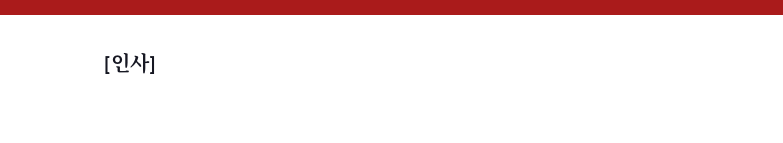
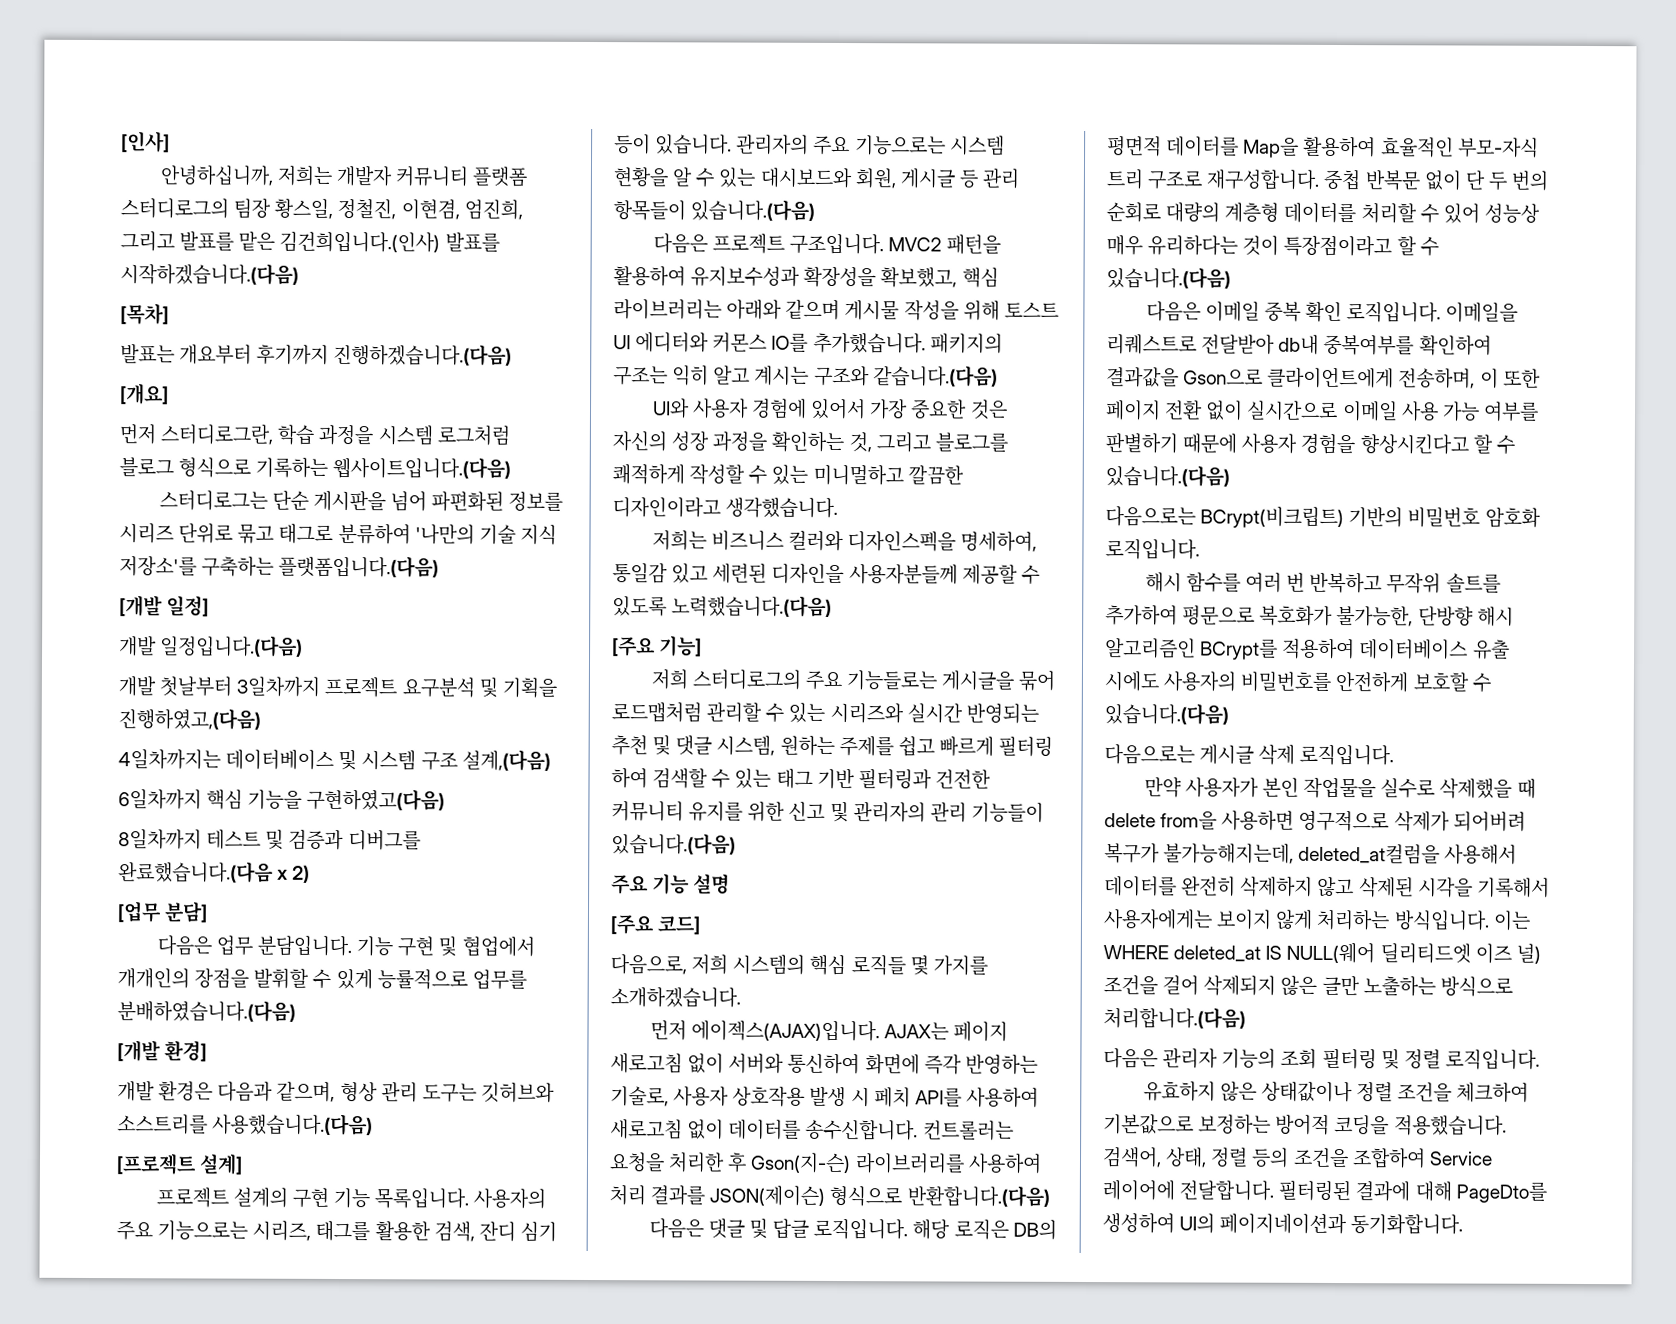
(156, 63) none -> [159,164,528,187] [120,197,523,220] [120,230,500,253] [120,263,299,285] [120,303,169,325] [120,343,513,366] [120,383,169,405] [119,424,510,446] [119,456,512,479] [158,490,564,512] [119,523,557,545] [119,555,440,578] [119,595,210,617] [119,635,304,657] [118,675,557,698] [118,708,261,730] [118,749,551,771] [118,788,446,811] [118,829,421,851] [118,861,311,883] [117,901,209,923] [156,935,535,957] [117,967,527,990] [117,1000,296,1022] [117,1040,208,1062] [117,1080,555,1103] [117,1113,374,1136] [116,1153,244,1175] [155,1187,547,1209] [116,1220,557,1242] [614,133,1005,156] [613,167,1020,189] [613,199,816,221] [652,233,1002,255] [613,266,999,288] [613,299,1059,321] [613,332,1003,354] [613,364,998,387] [651,398,1008,420] [612,431,1008,453] [612,464,964,486] [612,497,839,519] [651,530,1038,552] [612,563,1040,585] [612,595,833,617] [612,635,703,657] [650,669,1056,691] [611,701,1039,724] [611,735,1054,757] [611,768,991,790] [611,801,1044,823] [611,833,736,855] [611,873,731,895] [610,915,701,935] [610,954,988,976] [610,987,741,1008] [649,1020,1009,1042] [610,1053,1038,1075] [610,1085,1039,1108] [610,1119,1014,1141] [609,1151,1042,1174] [609,1184,1050,1207] [648,1218,1057,1240] [1107,135,1539,158] [1106,168,1549,191] [1106,202,1540,224] [1106,235,1439,257] [1106,267,1231,289] [1145,301,1519,323] [1106,334,1492,356] [1106,366,1541,389] [1105,400,1539,422] [1105,433,1515,455] [1105,465,1230,487] [1105,506,1541,529] [1105,539,1200,560] [1144,572,1501,594] [1105,604,1514,627] [1105,638,1510,660] [1104,671,1491,693] [1104,703,1229,725] [1104,744,1395,766] [1143,776,1536,799] [1104,810,1526,832] [1104,843,1518,865] [1104,875,1550,898] [1103,908,1531,931] [1103,941,1541,964] [1103,975,1513,997] [1103,1007,1246,1029] [1103,1047,1540,1070] [1142,1081,1530,1103] [1103,1114,1507,1136] [1102,1147,1493,1169] [1102,1179,1547,1203] [1102,1213,1464,1235] // 안녕하십니까, 저희는 개발자 커뮤니티 플랫폼 스터디로그의 팀장 황스일, 정철진, 이현겸, 엄진희, 그리고 발표를 맡은 김건희입니다.(인사) 발표를 시작하겠습니다.(다음) // [목차] // 발표는 개요부터 후기까지 진행하겠습니다.(다음) // [개요] // 먼저 스터디로그란, 학습 과정을 시스템 로그처럼 블로그 형식으로 기록하는 웹사이트입니다.(다음) // 스터디로그는 단순 게시판을 넘어 파편화된 정보를 시리즈 단위로 묶고 태그로 분류하여 '나만의 기술 지식 저장소'를 구축하는 플랫폼입니다.(다음) // [개발 일정] // 개발 일정입니다.(다음) // 개발 첫날부터 3일차까지 프로젝트 요구분석 및 기획을 진행하였고,(다음) // 4일차까지는 데이터베이스 및 시스템 구조 설계,(다음) // 6일차까지 핵심 기능을 구현하였고(다음) // 8일차까지 테스트 및 검증과 디버그를 완료했습니다.(다음 x 2) // [업무 분담] // 다음은 업무 분담입니다. 기능 구현 및 협업에서 개개인의 장점을 발휘할 수 있게 능률적으로 업무를 분배하였습니다.(다음) // [개발 환경] // 개발 환경은 다음과 같으며, 형상 관리 도구는 깃허브와 소스트리를 사용했습니다.(다음) // [프로젝트 설계] // 프로젝트 설계의 구현 기능 목록입니다. 사용자의 주요 기능으로는 시리즈, 태그를 활용한 검색, 잔디 심기 등이 있습니다. 관리자의 주요 기능으로는 시스템 현황을 알 수 있는 대시보드와 회원, 게시글 등 관리 항목들이 있습니다.(다음) // 다음은 프로젝트 구조입니다. MVC2 패턴을 활용하여 유지보수성과 확장성을 확보했고, 핵심 라이브러리는 아래와 같으며 게시물 작성을 위해 토스트 UI 에디터와 커몬스 IO를 추가했습니다. 패키지의 구조는 익히 알고 계시는 구조와 같습니다.(다음) // UI와 사용자 경험에 있어서 가장 중요한 것은 자신의 성장 과정을 확인하는 것, 그리고 블로그를 쾌적하게 작성할 수 있는 미니멀하고 깔끔한 디자인이라고 생각했습니다. // 저희는 비즈니스 컬러와 디자인스펙을 명세하여, 통일감 있고 세련된 디자인을 사용자분들께 제공할 수 있도록 노력했습니다.(다음) // [주요 기능] // 저희 스터디로그의 주요 기능들로는 게시글을 묶어 로드맵처럼 관리할 수 있는 시리즈와 실시간 반영되는 추천 및 댓글 시스템, 원하는 주제를 쉽고 빠르게 필터링 하여 검색할 수 있는 태그 기반 필터링과 건전한 커뮤니티 유지를 위한 신고 및 관리자의 관리 기능들이 있습니다.(다음) // 주요 기능 설명 // [주요 코드] // 다음으로, 저희 시스템의 핵심 로직들 몇 가지를 소개하겠습니다. // 먼저 에이젝스(AJAX)입니다. AJAX는 페이지 새로고침 없이 서버와 통신하여 화면에 즉각 반영하는 기술로, 사용자 상호작용 발생 시 페치 API를 사용하여 새로고침 없이 데이터를 송수신합니다. 컨트롤러는 요청을 처리한 후 Gson(지-슨) 라이브러리를 사용하여 처리 결과를 JSON(제이슨) 형식으로 반환합니다.(다음) // 다음은 댓글 및 답글 로직입니다. 해당 로직은 DB의 평면적 데이터를 Map을 활용하여 효율적인 부모-자식 트리 구조로 재구성합니다. 중첩 반복문 없이 단 두 번의 순회로 대량의 계층형 데이터를 처리할 수 있어 성능상 매우 유리하다는 것이 특장점이라고 할 수 있습니다.(다음) // 다음은 이메일 중복 확인 로직입니다. 이메일을 리퀘스트로 전달받아 db내 중복여부를 확인하여 결과값을 Gson으로 클라이언트에게 전송하며, 이 또한 페이지 전환 없이 실시간으로 이메일 사용 가능 여부를 판별하기 때문에 사용자 경험을 향상시킨다고 할 수 있습니다.(다음) // 다음으로는 BCrypt(비크립트) 기반의 비밀번호 암호화 로직입니다. // 해시 함수를 여러 번 반복하고 무작위 솔트를 추가하여 평문으로 복호화가 불가능한, 단방향 해시 알고리즘인 BCrypt를 적용하여 데이터베이스 유출 시에도 사용자의 비밀번호를 안전하게 보호할 수 있습니다.(다음) // 다음으로는 게시글 삭제 로직입니다. // 만약 사용자가 본인 작업물을 실수로 삭제했을 때 delete from을 사용하면 영구적으로 삭제가 되어버려 복구가 불가능해지는데, deleted_at컬럼을 사용해서 데이터를 완전히 삭제하지 않고 삭제된 시각을 기록해서 사용자에게는 보이지 않게 처리하는 방식입니다. 이는 WHERE deleted_at IS NULL(웨어 딜리티드엣 이즈 널) 조건을 걸어 삭제되지 않은 글만 노출하는 방식으로 처리합니다.(다음) // 다음은 관리자 기능의 조회 필터링 및 정렬 로직입니다. // 유효하지 않은 상태값이나 정렬 조건을 체크하여 기본값으로 보정하는 방어적 코딩을 적용했습니다. 검색어, 상태, 정렬 등의 조건을 조합하여 Service 레이어에 전달합니다. 필터링된 결과에 대해 PageDto를 생성하여 UI의 페이지네이션과 동기화합니다.

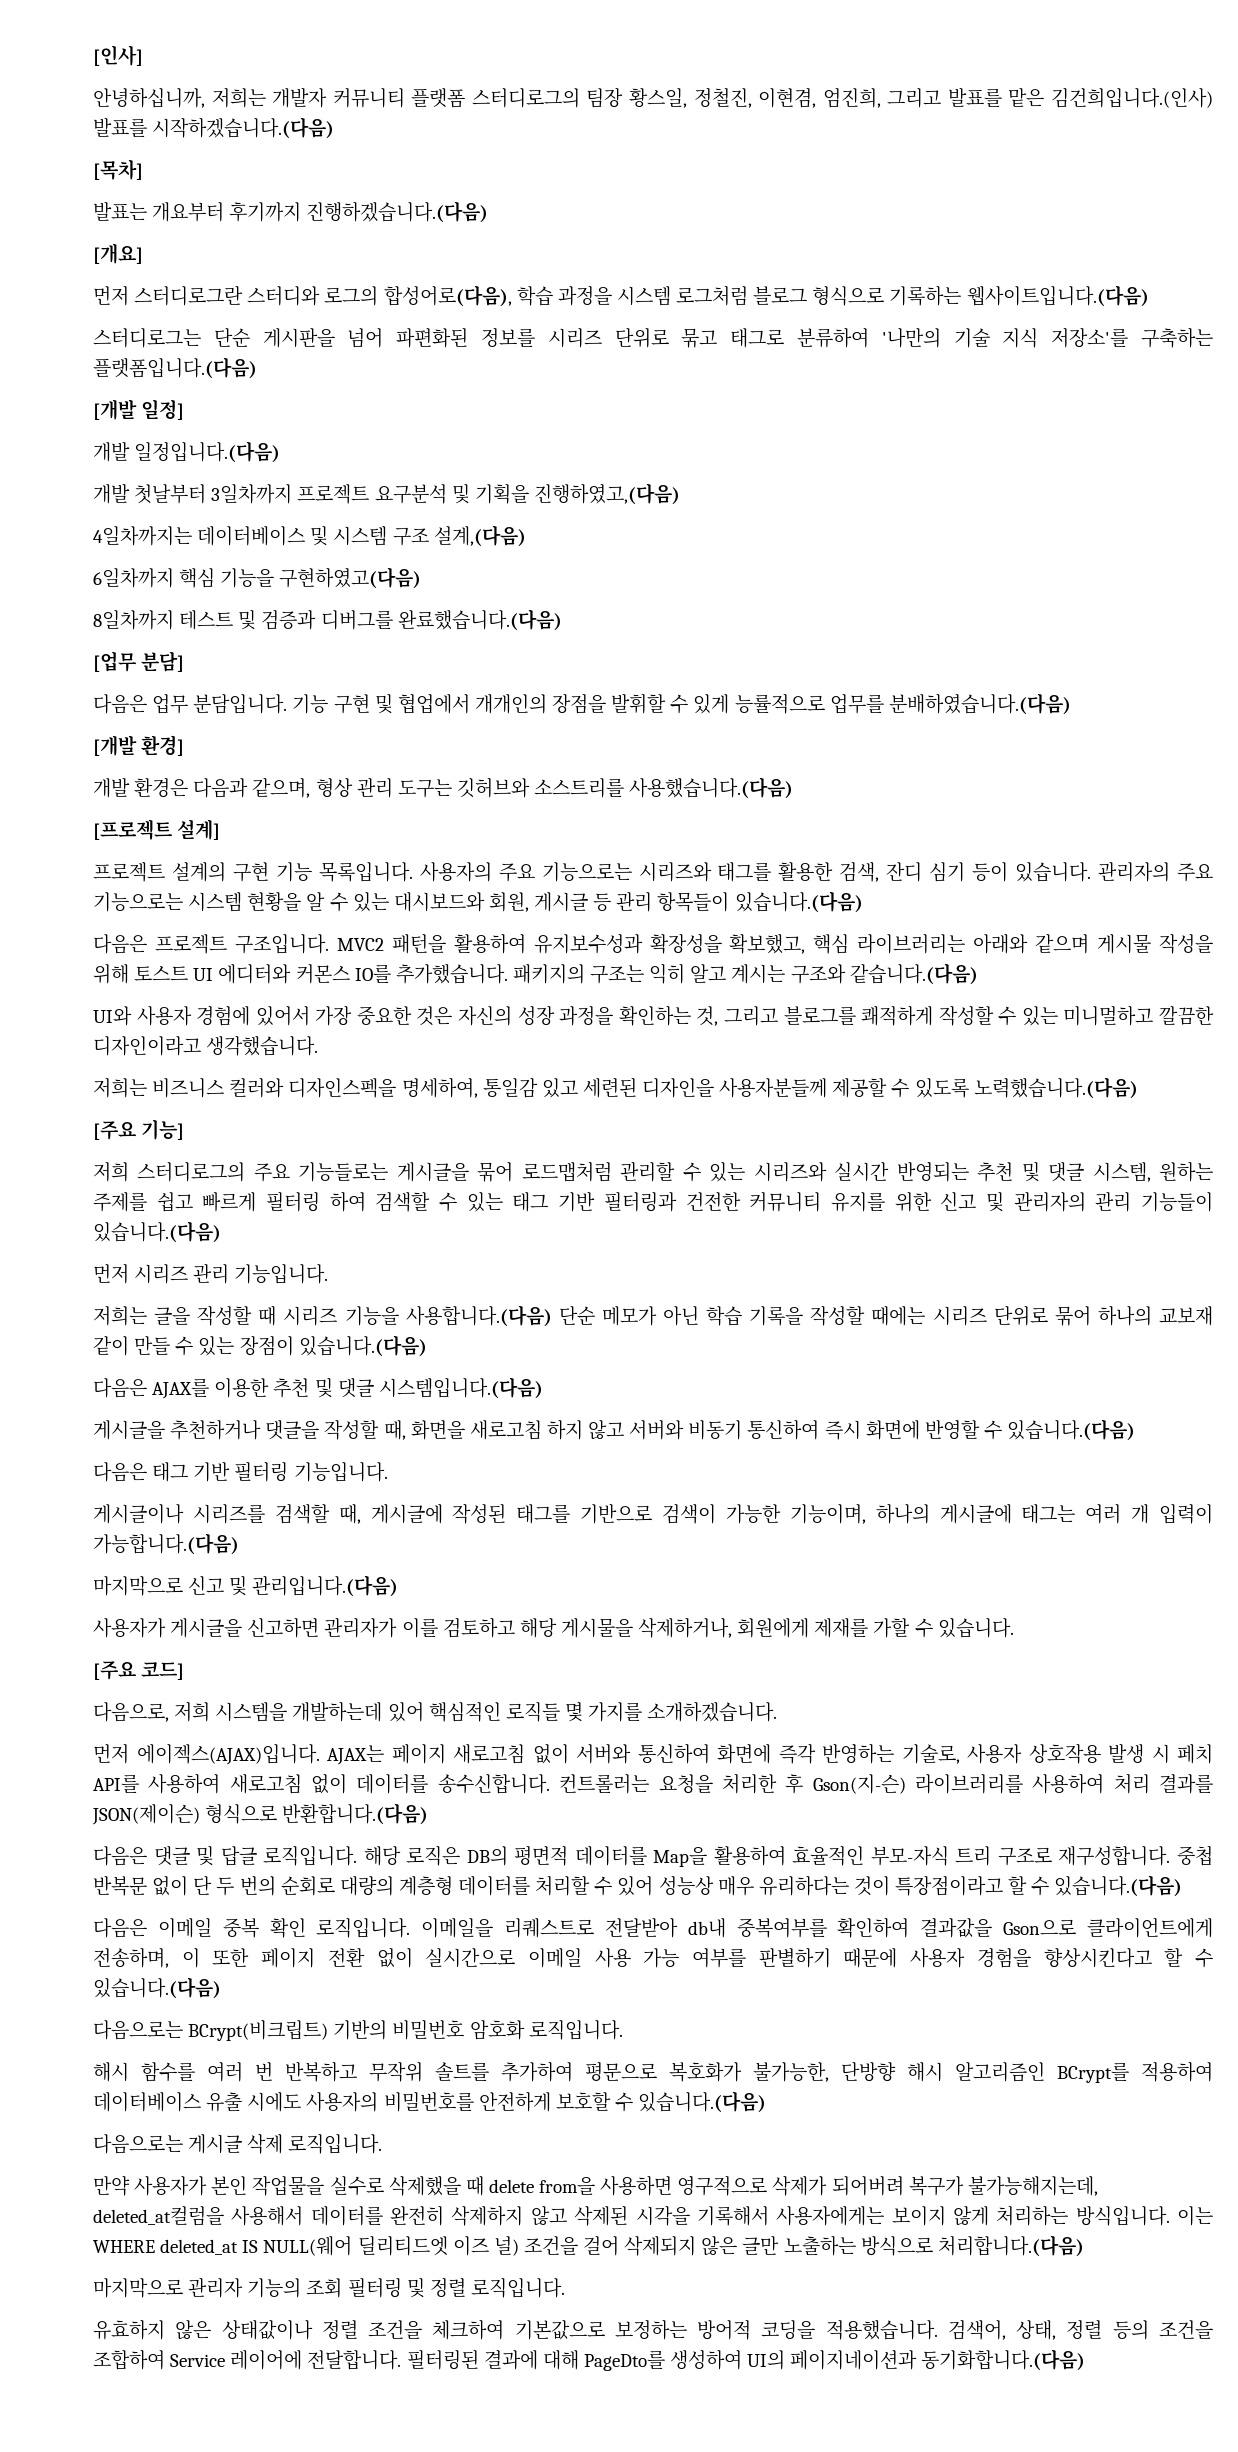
[160,424,274,445] 스터디로그란, -> [134,285,512,307] 스터디로그란 스터디와 로그의 합성어로(다음),
[118,861,311,883] 완료했습니다.(다음 x 2) -> [397,609,562,631] 완료했습니다.(다음)
[252,1220,312,1241] 시리즈, -> [638,862,712,882] 시리즈와
[611,873,731,895] 주요 기능 설명 -> [93,1263,329,1284] [93,1305,1213,1327] [93,1335,427,1357] [93,1377,543,1399] [93,1419,1136,1441] [93,1461,388,1482] [93,1504,1213,1524] [93,1533,239,1555] [93,1575,399,1597] [93,1617,1014,1638] 먼저 시리즈 관리 기능입니다. // 저희는 글을 작성할 때 시리즈 기능을 사용합니다.(다음) 단순 메모가 아닌 학습 기록을 작성할 때에는 시리즈 단위로 묶어 하나의 교보재 같이 만들 수 있는 장점이 있습니다.(다음) // 다음은 AJAX를 이용한 추천 및 댓글 시스템입니다.(다음) // 게시글을 추천하거나 댓글을 작성할 때, 화면을 새로고침 하지 않고 서버와 비동기 통신하여 즉시 화면에 반영할 수 있습니다.(다음) // 다음은 태그 기반 필터링 기능입니다. // 게시글이나 시리즈를 검색할 때, 게시글에 작성된 태그를 기반으로 검색이 가능한 기능이며, 하나의 게시글에 태그는 여러 개 입력이 가능합니다.(다음) // 마지막으로 신고 및 관리입니다.(다음) // 사용자가 게시글을 신고하면 관리자가 이를 검토하고 해당 게시물을 삭제하거나, 회원에게 제재를 가할 수 있습니다.
[732,954,847,976] 시스템의 핵심 -> [215,1701,501,1722] 시스템을 개발하는데 있어 핵심적인
[1103,1048,1158,1069] 다음은 -> [93,2278,183,2298] 마지막으로
[1350,1214,1464,1235] 동기화합니다. -> [921,2349,1086,2371] 동기화합니다.(다음)

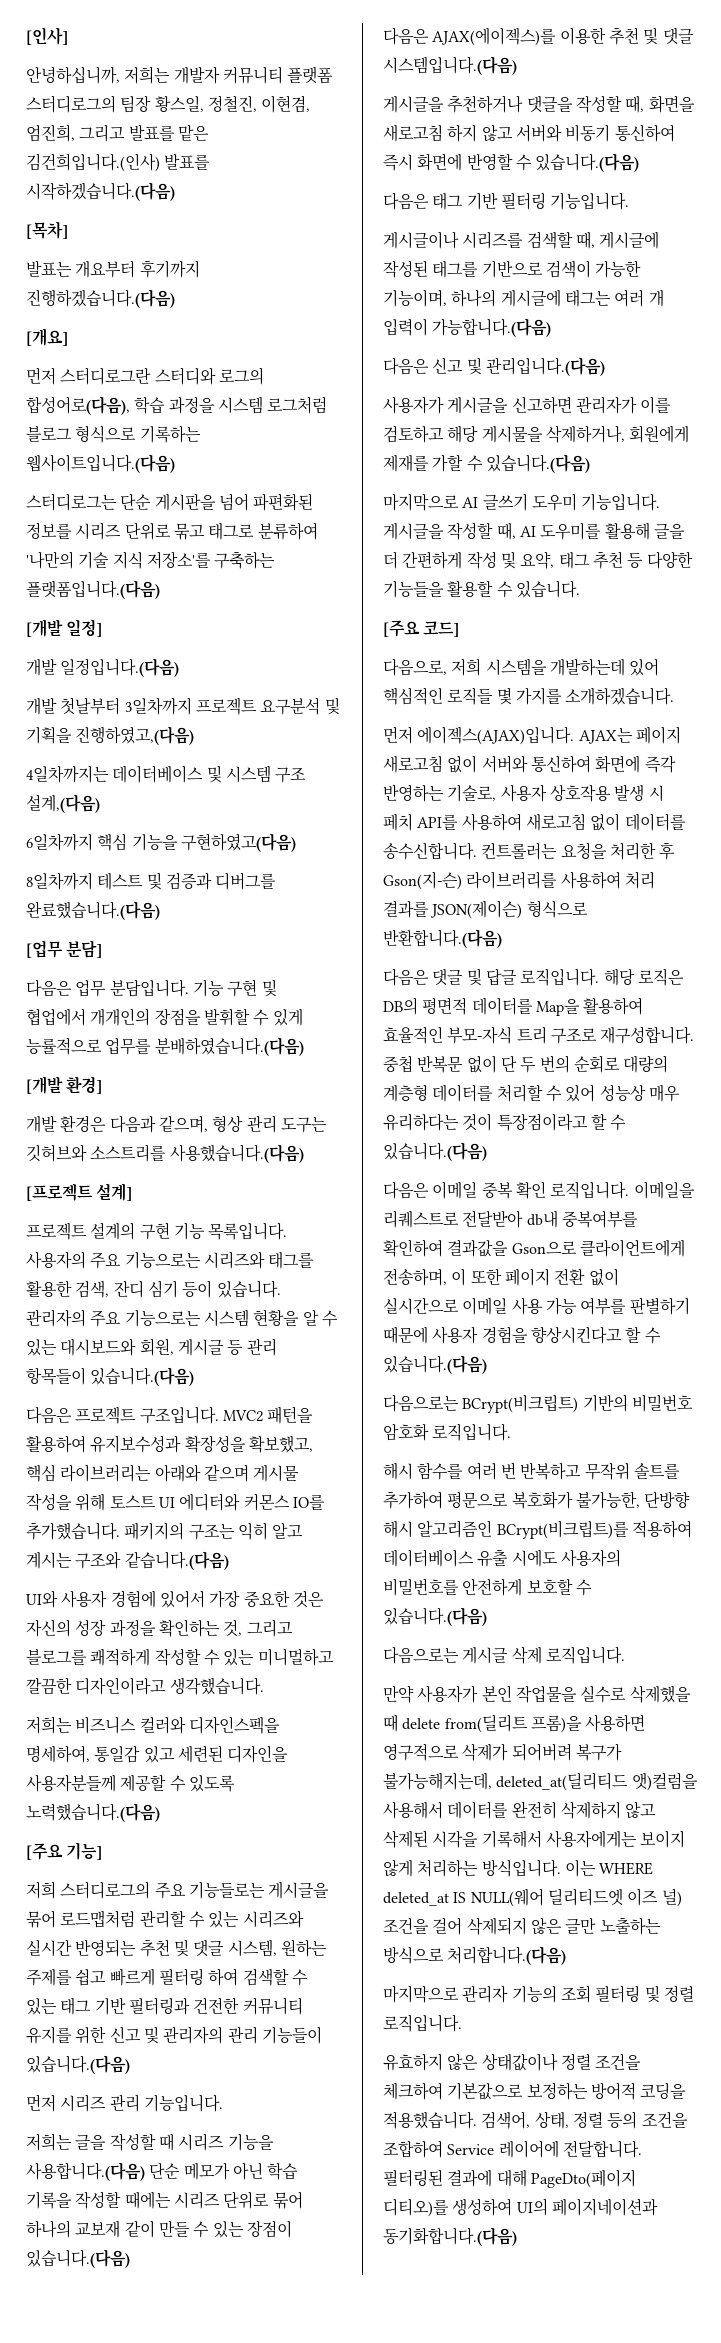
[152,1378,210,1399] AJAX를 -> [432,27,557,46] AJAX(에이젝스)를
[93,1576,183,1596] 마지막으로 -> [383,357,429,375] 다음은
(933, 1628) none -> [485,454,590,473] [383,493,661,511] [383,522,685,540] [383,551,693,569] [383,580,513,598] 있습니다.(다음) // 마지막으로 AI 글쓰기 도우미 기능입니다. 게시글을 작성할 때, AI 도우미를 활용해 글을 더 간편하게 작성 및 요약, 태그 추천 등 다양한 기능들을 활용할 수
[1057,2062,1129,2083] BCrypt를 -> [496,1520,629,1539] BCrypt(비크립트)를
[539,2177,596,2195] from을 -> [444,1714,582,1733] from(딜리트 프롬)을
[93,2206,224,2226] deleted_at컬럼을 -> [496,1772,698,1791] deleted_at(딜리티드 앳)컬럼을
[583,2350,665,2371] PageDto를 -> [530,2169,636,2188] [383,2198,449,2217] PageDto(페이지 디티오)를

